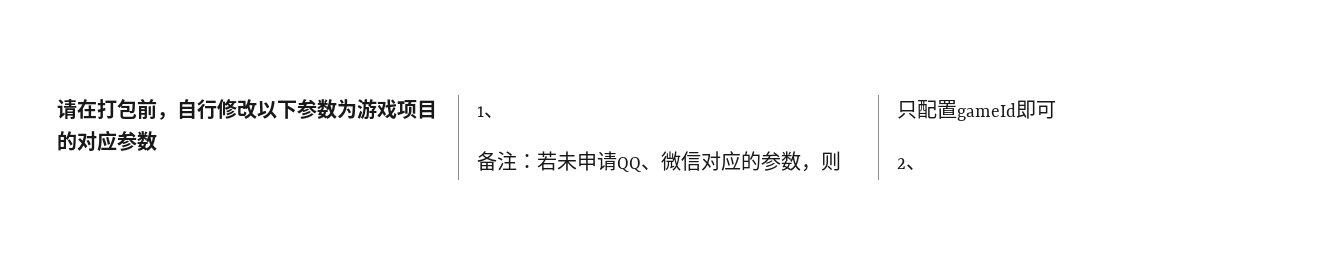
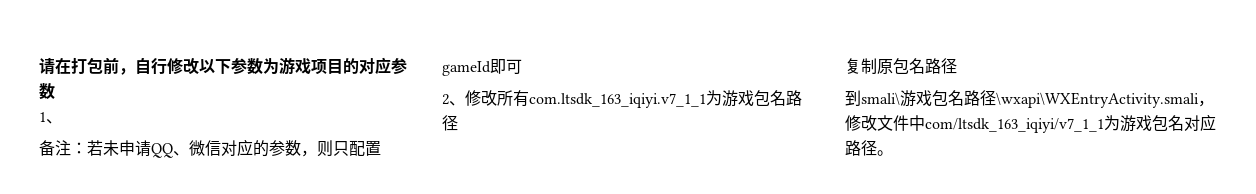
(926, 167) none -> [465,90,802,108] [442,115,458,131] [845,58,957,74] [845,90,1214,108] [845,114,1216,133] [845,140,893,156] 修改所有com.ltsdk_163_iqiyi.v7_1_1为游戏包名路径 // 复制原包名路径 // 到smali\游戏包名路径\wxapi\WXEntryActivity.smali，修改文件中com/ltsdk_163_iqiyi/v7_1_1为游戏包名对应路径。

